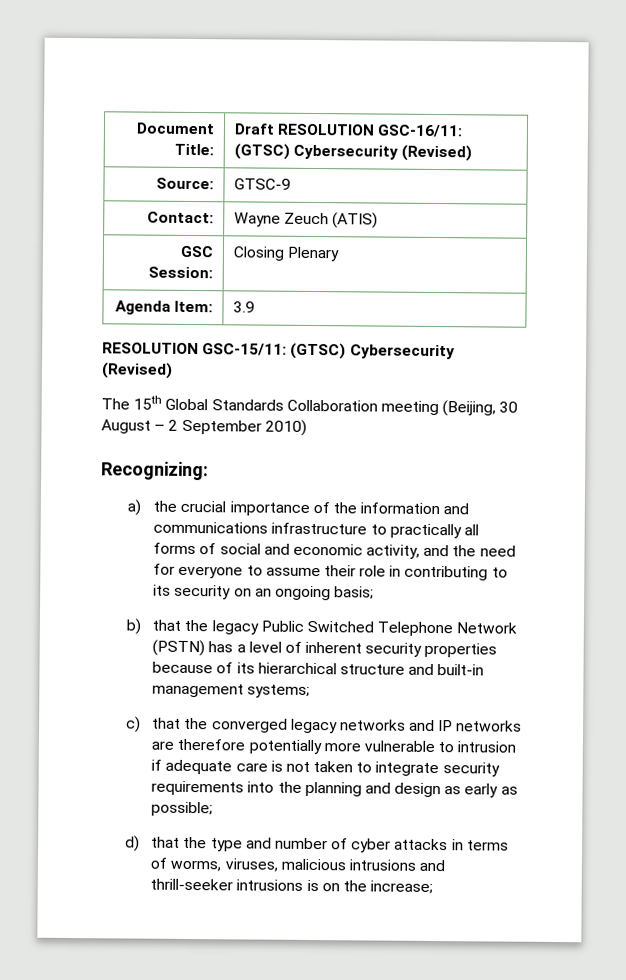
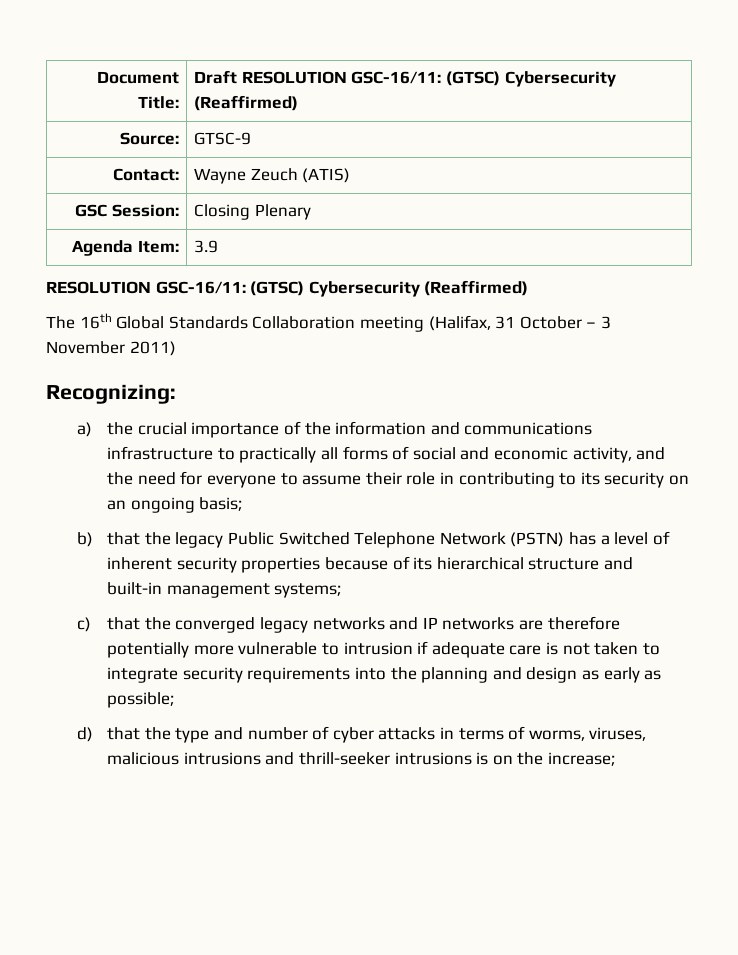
[401,144,473,162] (Revised) -> [194,95,299,111] (Reaffirmed)
[202,342,455,360] [101,362,173,379] GSC-15/11: (GTSC) Cybersecurity (Revised) -> [155,280,529,297] GSC-16/11: (GTSC) Cybersecurity (Reaffirmed)
[133,395,163,410] 15th -> [79,313,112,329] 16th
[442,400,519,417] [101,419,307,436] (Beijing, 30 August – 2 September 2010) -> [428,315,611,331] [46,341,176,356] (Halifax, 31 October – 3 November 2011)

